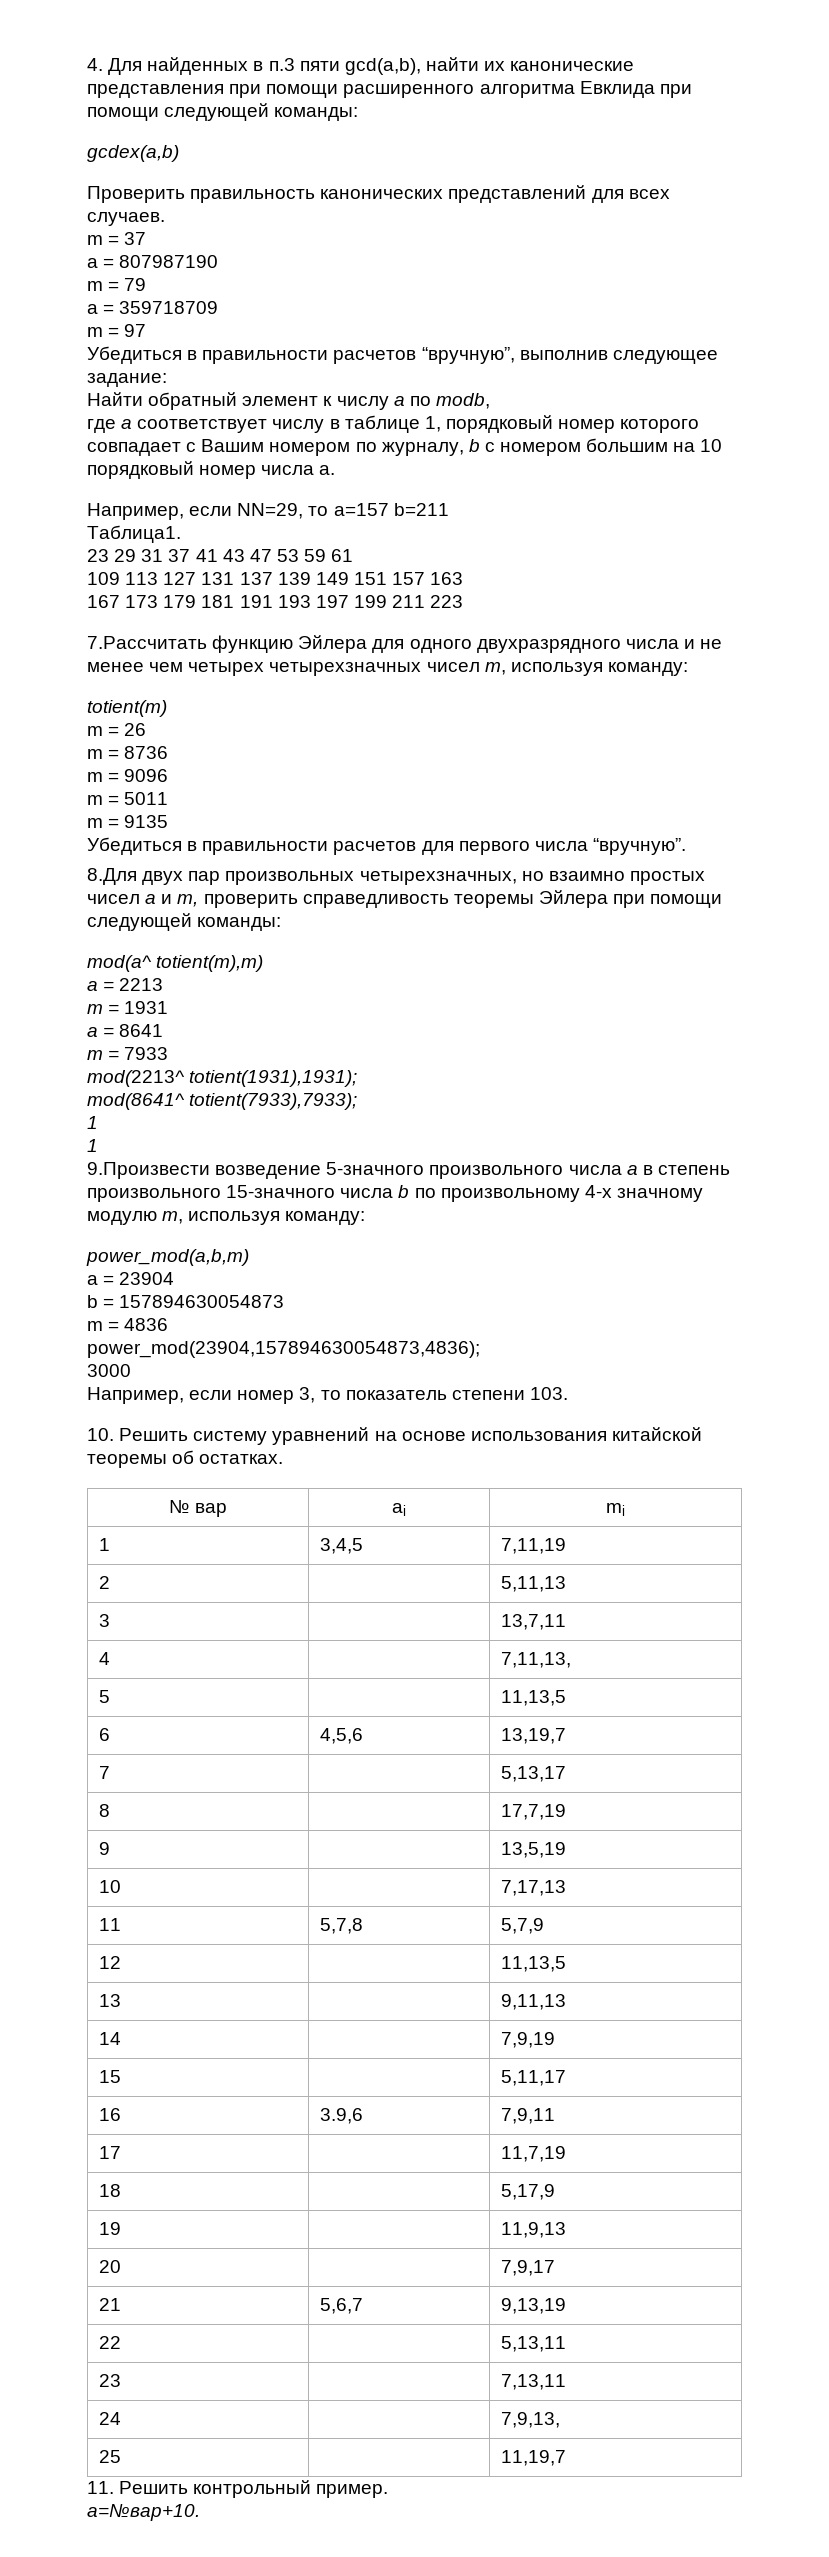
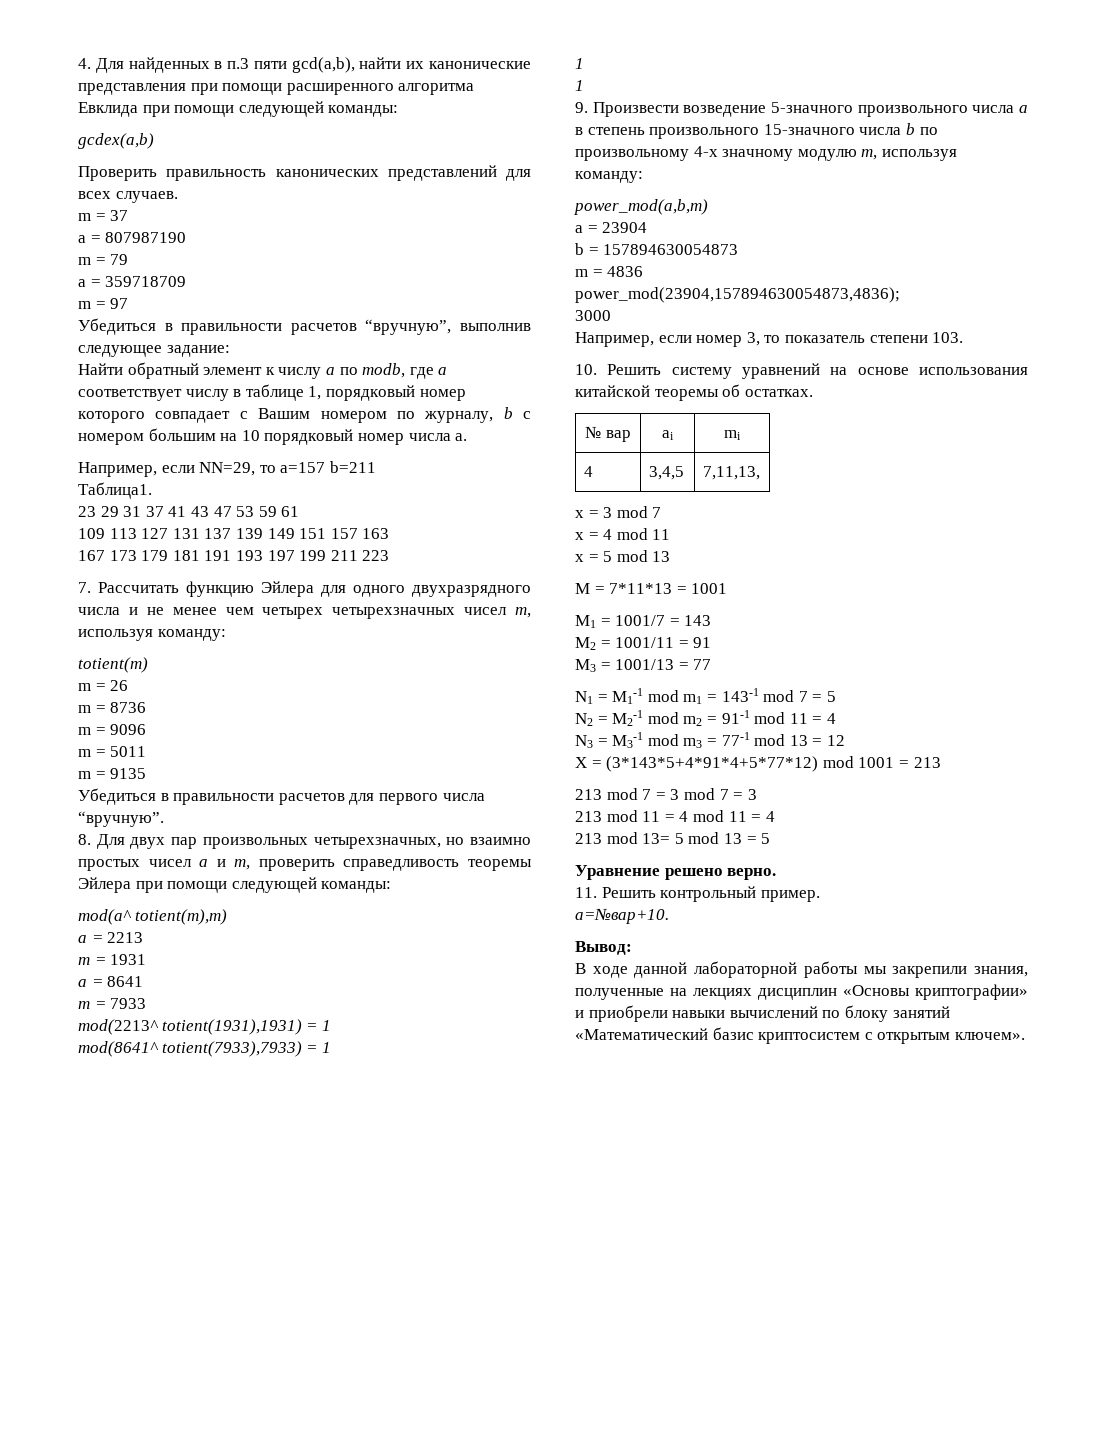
(490, 401) // -> (406, 370) none
[87,636,207,649] 7.Рассчитать -> [78,582,179,593] 7. Рассчитать
[87,868,137,885] 8.Для -> [78,834,125,849] 8. Для
[189,1070,358,1087] [87,1093,358,1110] [87,1116,98,1129] [87,1139,98,1152] [87,1162,210,1179] totient(1931),1931); // mod(8641^ totient(7933),7933); // 1 // 1 // 9.Произвести -> [161,1019,331,1035] [78,1041,331,1057] [575,58,584,69] [575,80,584,91] [575,102,679,117] totient(1931),1931) = 1 // mod(8641^ totient(7933),7933) = 1 // 1 // 1 // 9. Произвести
[99,1538,111,1551] 1 -> [583,466,593,477] 4
[501,1538,567,1554] [99,1576,111,1589] [501,1576,567,1592] [99,1614,111,1627] [501,1614,567,1630] [99,1652,111,1665] [501,1652,572,1668] [99,1690,111,1703] [501,1690,567,1706] [99,1728,111,1741] [320,1728,364,1744] [501,1728,567,1744] [99,1766,111,1779] [501,1766,567,1782] [99,1804,111,1817] [501,1804,567,1820] [99,1842,111,1855] [501,1842,567,1858] [99,1880,122,1893] [501,1880,567,1896] [99,1918,122,1931] [320,1918,364,1934] [501,1918,545,1934] [99,1956,122,1969] [501,1956,567,1972] [99,1994,122,2007] [501,1994,567,2010] [99,2032,122,2045] [501,2032,556,2048] [99,2070,122,2083] [501,2070,567,2086] [99,2108,122,2121] [320,2108,364,2124] [501,2108,556,2124] [99,2146,122,2159] [501,2146,567,2162] [99,2184,122,2197] [501,2184,556,2200] [99,2222,122,2235] [501,2222,567,2238] [99,2260,122,2273] [501,2260,556,2276] [99,2298,122,2311] [320,2298,364,2314] [501,2298,567,2314] [99,2336,122,2349] [501,2336,567,2352] [99,2374,122,2387] [501,2374,567,2390] [99,2412,122,2425] [501,2412,561,2428] [99,2450,122,2463] [501,2450,567,2466] 7,11,19 // 2 | | 5,11,13 // 3 | | 13,7,11 // 4 | | 7,11,13, // 5 | | 11,13,5 // 6 | 4,5,6 | 13,19,7 // 7 | | 5,13,17 // 8 | | 17,7,19 // 9 | | 13,5,19 // 10 | | 7,17,13 // 11 | 5,7,8 | 5,7,9 // 12 | | 11,13,5 // 13 | | 9,11,13 // 14 | | 7,9,19 // 15 | | 5,11,17 // 16 | 3.9,6 | 7,9,11 // 17 | | 11,7,19 // 18 | | 5,17,9 // 19 | | 11,9,13 // 20 | | 7,9,17 // 21 | 5,6,7 | 9,13,19 // 22 | | 5,13,11 // 23 | | 7,13,11 // 24 | | 7,9,13, // 25 | | 11,19,7 -> [702,466,760,480] [575,506,662,518] [575,528,671,540] [575,550,671,562] [575,583,728,594] [575,615,712,628] [575,637,712,650] [575,659,712,672] [575,688,836,704] [575,710,836,726] [575,732,845,748] [575,756,941,772] [575,788,757,800] [575,810,775,822] [575,832,771,844] [575,865,777,880] 7,11,13, // x = 3 mod 7 // x = 4 mod 11 // x = 5 mod 13 // M = 7*11*13 = 1001 // M1 = 1001/7 = 143 // M2 = 1001/11 = 91 // M3 = 1001/13 = 77 // N1 = M1-1 mod m1 = 143-1 mod 7 = 5 // N2 = M2-1 mod m2 = 91-1 mod 11 = 4 // N3 = M3-1 mod m3 = 77-1 mod 13 = 12 // X = (3*143*5+4*91*4+5*77*12) mod 1001 = 213 // 213 mod 7 = 3 mod 7 = 3 // 213 mod 11 = 4 mod 11 = 4 // 213 mod 13= 5 mod 13 = 5 // Уравнение решено верно.
(200, 2512) none -> [575,941,632,955] [575,961,1028,978] [575,984,1028,1000] [575,1005,950,1022] [575,1027,1025,1044] // Вывод: // В ходе данной лабораторной работы мы закрепили знания, полученные на лекциях дисциплин «Основы криптографии» и приобрели навыки вычислений по блоку занятий «Математический базис криптосистем с открытым ключем».

